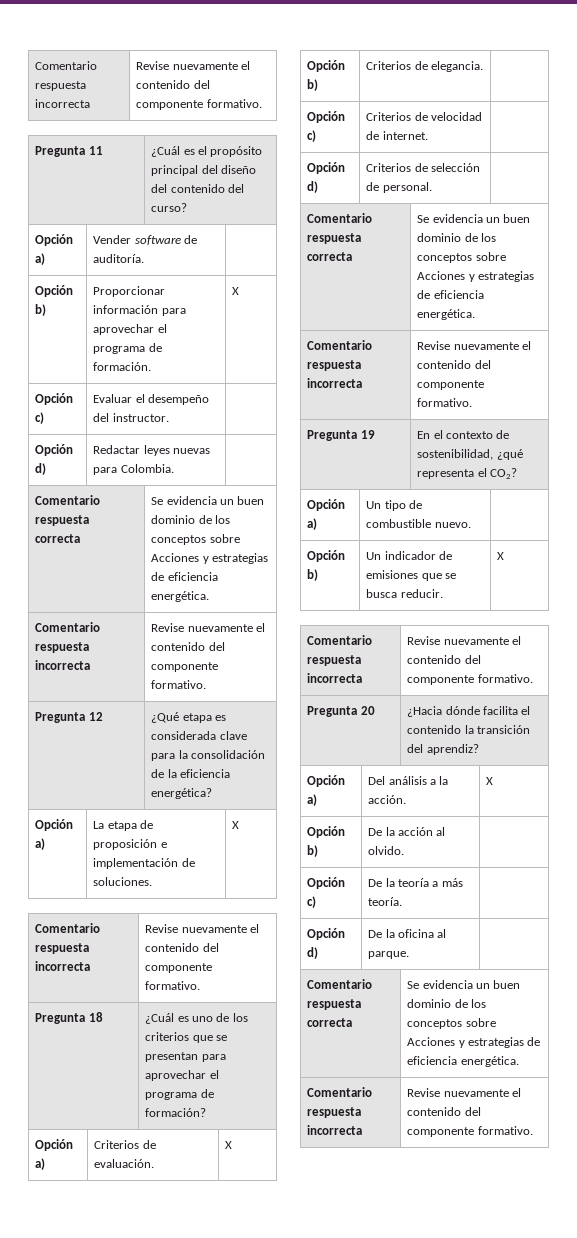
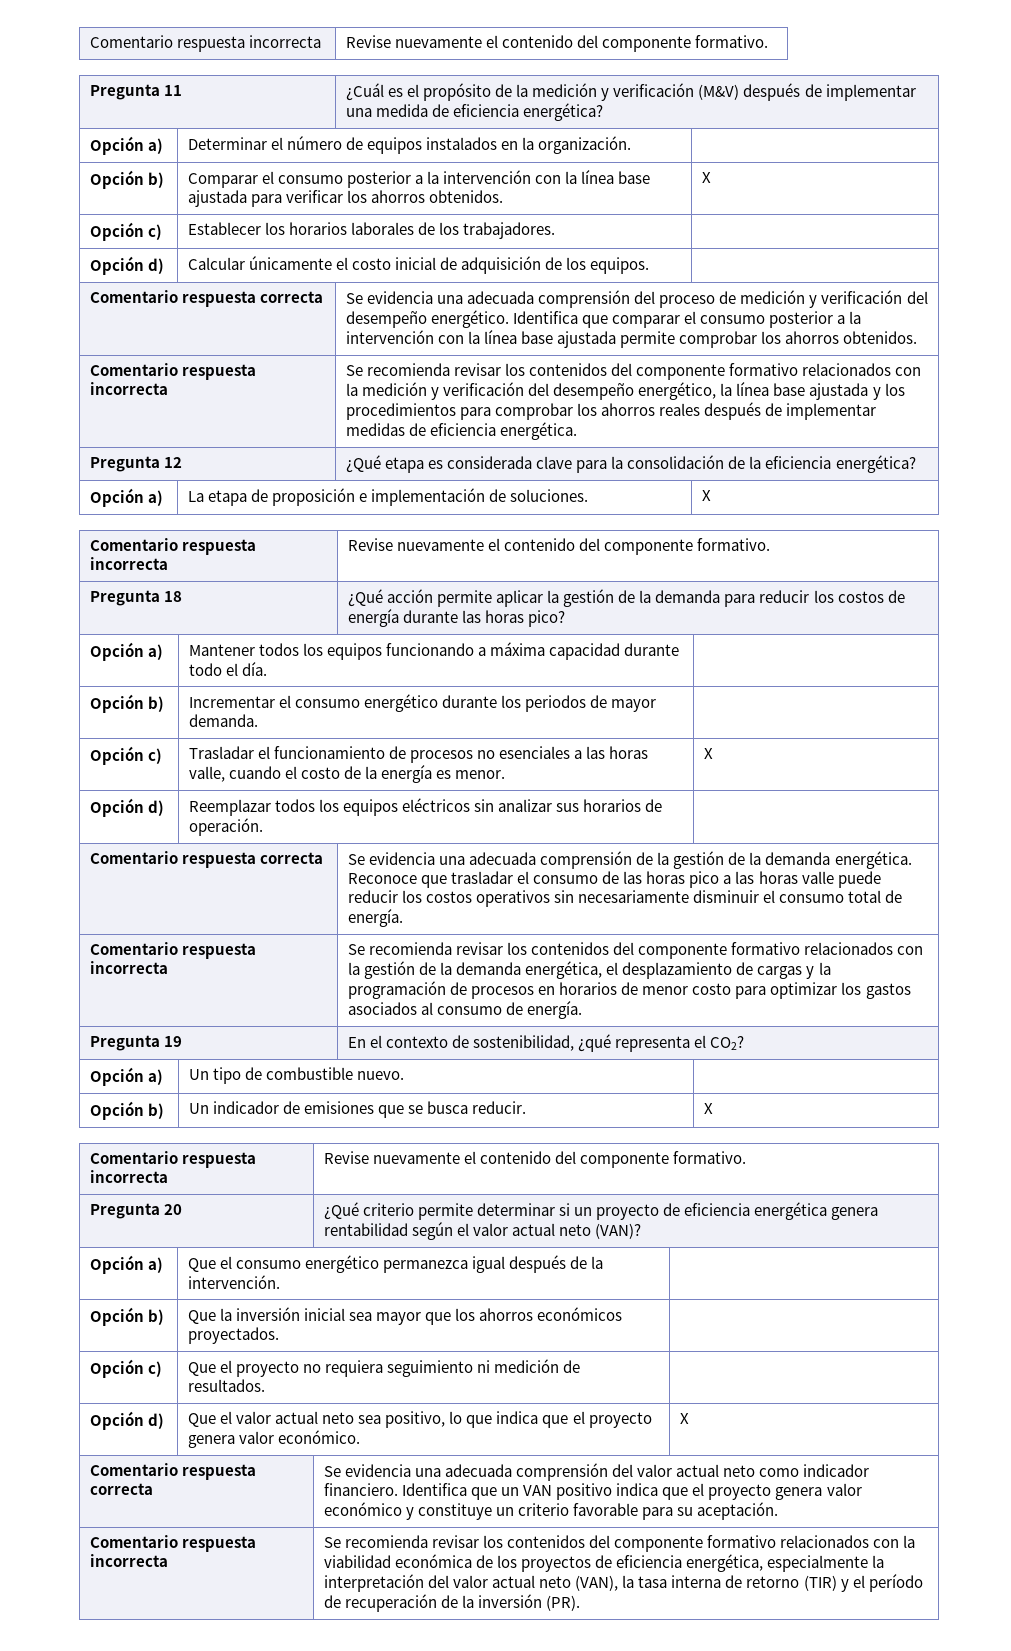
[151,165,257,176] [151,184,245,193] [151,203,188,212] [35,234,74,246] [35,253,46,265] [93,235,198,245] [93,254,145,263] [35,285,74,297] [35,304,47,316] [93,286,166,297] [93,305,186,316] [93,324,167,335] [93,343,162,354] [93,362,152,371] [232,287,240,295] [35,393,74,405] [35,412,45,424] [93,394,210,405] [93,413,169,422] [35,444,74,456] [35,463,47,475] [93,445,211,456] [93,464,174,475] [35,495,101,505] [35,515,90,526] [35,534,81,543] [151,496,265,505] [151,515,231,524] [151,534,240,545] [151,553,269,564] [151,572,218,581] [151,591,210,602] [35,622,101,632] [35,642,90,653] [35,660,91,670] [151,623,266,632] [151,642,225,651] [151,662,219,672] [151,680,207,689] principal del diseño del contenido del curso? // Opción a) | Vender software de auditoría. | // Opción b) | Proporcionar información para aprovechar el programa de formación. | X // Opción c) | Evaluar el desempeño del instructor. | // Opción d) | Redactar leyes nuevas para Colombia. | // Comentario respuesta correcta | Se evidencia un buen dominio de los conceptos sobre Acciones y estrategias de eficiencia energética. // Comentario respuesta incorrecta | Revise nuevamente el contenido del componente formativo. -> [495,83,916,101] [345,103,604,121] [89,136,164,155] [187,136,632,154] [89,170,165,189] [187,170,651,188] [187,190,504,207] [701,172,711,183] [89,222,163,241] [187,222,556,239] [89,256,165,275] [187,256,650,274] [89,290,324,307] [345,290,928,308] [345,310,862,328] [345,330,918,348] [89,363,257,380] [89,382,168,395] [345,363,922,380] [345,382,905,400] [345,402,877,420] [345,422,578,440] de la medición y verificación (M&V) después de implementar una medida de eficiencia energética? // Opción a) | Determinar el número de equipos instalados en la organización. | // Opción b) | Comparar el consumo posterior a la intervención con la línea base ajustada para verificar los ahorros obtenidos. | X // Opción c) | Establecer los horarios laborales de los trabajadores. | // Opción d) | Calcular únicamente el costo inicial de adquisición de los equipos. | // Comentario respuesta correcta | Se evidencia una adecuada comprensión del proceso de medición y verificación del desempeño energético. Identifica que comparar el consumo posterior a la intervención con la línea base ajustada permite comprobar los ahorros obtenidos. // Comentario respuesta incorrecta | Se recomienda revisar los contenidos del componente formativo relacionados con la medición y verificación del desempeño energético, la línea base ajustada y los procedimientos para comprobar los ahorros reales después de implementar medidas de eficiencia energética.
[145,1013,248,1024] [145,1032,228,1043] [145,1052,226,1062] [145,1070,219,1081] [145,1089,214,1100] [145,1108,207,1117] [35,1139,74,1151] [35,1158,46,1170] [94,1140,156,1149] [94,1159,155,1168] [225,1141,233,1149] [307,60,346,72] [307,79,319,91] [366,61,484,72] [307,111,346,123] [307,130,317,142] [366,112,483,121] [366,131,428,140] [307,162,346,174] [307,181,319,193] [366,163,481,172] [366,182,432,193] [307,213,373,223] [307,233,362,244] [307,252,353,261] [417,214,531,223] [417,233,497,242] [417,252,506,263] [417,271,535,282] [417,290,484,299] [417,309,476,320] [307,340,373,350] [307,360,362,371] [307,378,363,388] [417,341,532,350] [417,360,491,369] [417,380,485,390] [417,398,473,407] ¿Cuál es uno de los criterios que se presentan para aprovechar el programa de formación? // Opción a) | Criterios de evaluación. | X // Opción b) | Criterios de elegancia. | // Opción c) | Criterios de velocidad de internet. | // Opción d) | Criterios de selección de personal. | // Comentario respuesta correcta | Se evidencia un buen dominio de los conceptos sobre Acciones y estrategias de eficiencia energética. // Comentario respuesta incorrecta | Revise nuevamente el contenido del componente formativo. -> [347,589,905,607] [347,609,566,627] [89,642,164,661] [188,642,680,660] [188,662,268,676] [89,694,165,713] [188,694,657,712] [188,714,258,727] [89,746,163,765] [188,746,649,763] [188,765,506,783] [703,748,713,759] [89,798,165,817] [188,798,663,816] [188,818,263,836] [89,851,324,868] [347,851,912,869] [347,871,881,888] [347,890,903,907] [347,909,403,927] [89,942,257,959] [89,961,168,974] [347,942,924,959] [347,961,831,979] [347,981,911,999] [347,1001,583,1019] ¿Qué acción permite aplicar la gestión de la demanda para reducir los costos de energía durante las horas pico? // Opción a) | Mantener todos los equipos funcionando a máxima capacidad durante todo el día. | // Opción b) | Incrementar el consumo energético durante los periodos de mayor demanda. | // Opción c) | Trasladar el funcionamiento de procesos no esenciales a las horas valle, cuando el costo de la energía es menor. | X // Opción d) | Reemplazar todos los equipos eléctricos sin analizar sus horarios de operación. | // Comentario respuesta correcta | Se evidencia una adecuada comprensión de la gestión de la demanda energética. Reconoce que trasladar el consumo de las horas pico a las horas valle puede reducir los costos operativos sin necesariamente disminuir el consumo total de energía. // Comentario respuesta incorrecta | Se recomienda revisar los contenidos del componente formativo relacionados con la gestión de la demanda energética, el desplazamiento de cargas y la programación de procesos en horarios de menor costo para optimizar los gastos asociados al consumo de energía.
[407,706,531,717] [407,725,531,734] [407,744,479,755] [307,775,346,787] [307,794,318,806] [368,776,449,785] [368,795,407,804] [486,777,494,785] [307,826,346,838] [307,845,319,857] [368,827,446,836] [368,846,405,855] [307,877,346,889] [307,896,317,908] [368,878,463,887] [368,897,403,906] [307,928,346,940] [307,947,319,959] [368,929,447,938] [368,951,410,959] [307,979,373,989] [307,999,362,1010] [307,1018,353,1027] [407,980,521,989] [407,999,487,1008] [407,1018,496,1029] [407,1037,541,1048] [407,1056,519,1067] [307,1087,373,1097] [307,1107,362,1118] [307,1125,363,1135] [407,1088,522,1097] [407,1107,481,1116] [407,1126,533,1137] ¿Hacia dónde facilita el contenido la transición del aprendiz? // Opción a) | Del análisis a la acción. | X // Opción b) | De la acción al olvido. | // Opción c) | De la teoría a más teoría. | // Opción d) | De la oficina al parque. | // Comentario respuesta correcta | Se evidencia un buen dominio de los conceptos sobre Acciones y estrategias de eficiencia energética. // Comentario respuesta incorrecta | Revise nuevamente el contenido del componente formativo. -> [323,1202,879,1220] [323,1222,642,1240] [89,1255,164,1274] [187,1255,604,1273] [187,1275,280,1289] [89,1307,165,1326] [187,1307,623,1325] [187,1327,279,1344] [89,1359,163,1378] [187,1359,581,1377] [187,1379,265,1392] [89,1411,165,1430] [187,1411,652,1428] [187,1430,361,1448] [679,1413,689,1424] [89,1463,257,1480] [89,1483,153,1495] [323,1463,870,1481] [323,1483,862,1500] [323,1502,779,1520] [89,1535,257,1552] [89,1554,168,1567] [323,1535,916,1552] [323,1554,885,1572] [323,1574,923,1592] [323,1594,581,1612] ¿Qué criterio permite determinar si un proyecto de eficiencia energética genera rentabilidad según el valor actual neto (VAN)? // Opción a) | Que el consumo energético permanezca igual después de la intervención. | // Opción b) | Que la inversión inicial sea mayor que los ahorros económicos proyectados. | // Opción c) | Que el proyecto no requiera seguimiento ni medición de resultados. | // Opción d) | Que el valor actual neto sea positivo, lo que indica que el proyecto genera valor económico. | X // Comentario respuesta correcta | Se evidencia una adecuada comprensión del valor actual neto como indicador financiero. Identifica que un VAN positivo indica que el proyecto genera valor económico y constituye un criterio favorable para su aceptación. // Comentario respuesta incorrecta | Se recomienda revisar los contenidos del componente formativo relacionados con la viabilidad económica de los proyectos de eficiencia energética, especialmente la interpretación del valor actual neto (VAN), la tasa interna de retorno (TIR) y el período de recuperación de la inversión (PR).

